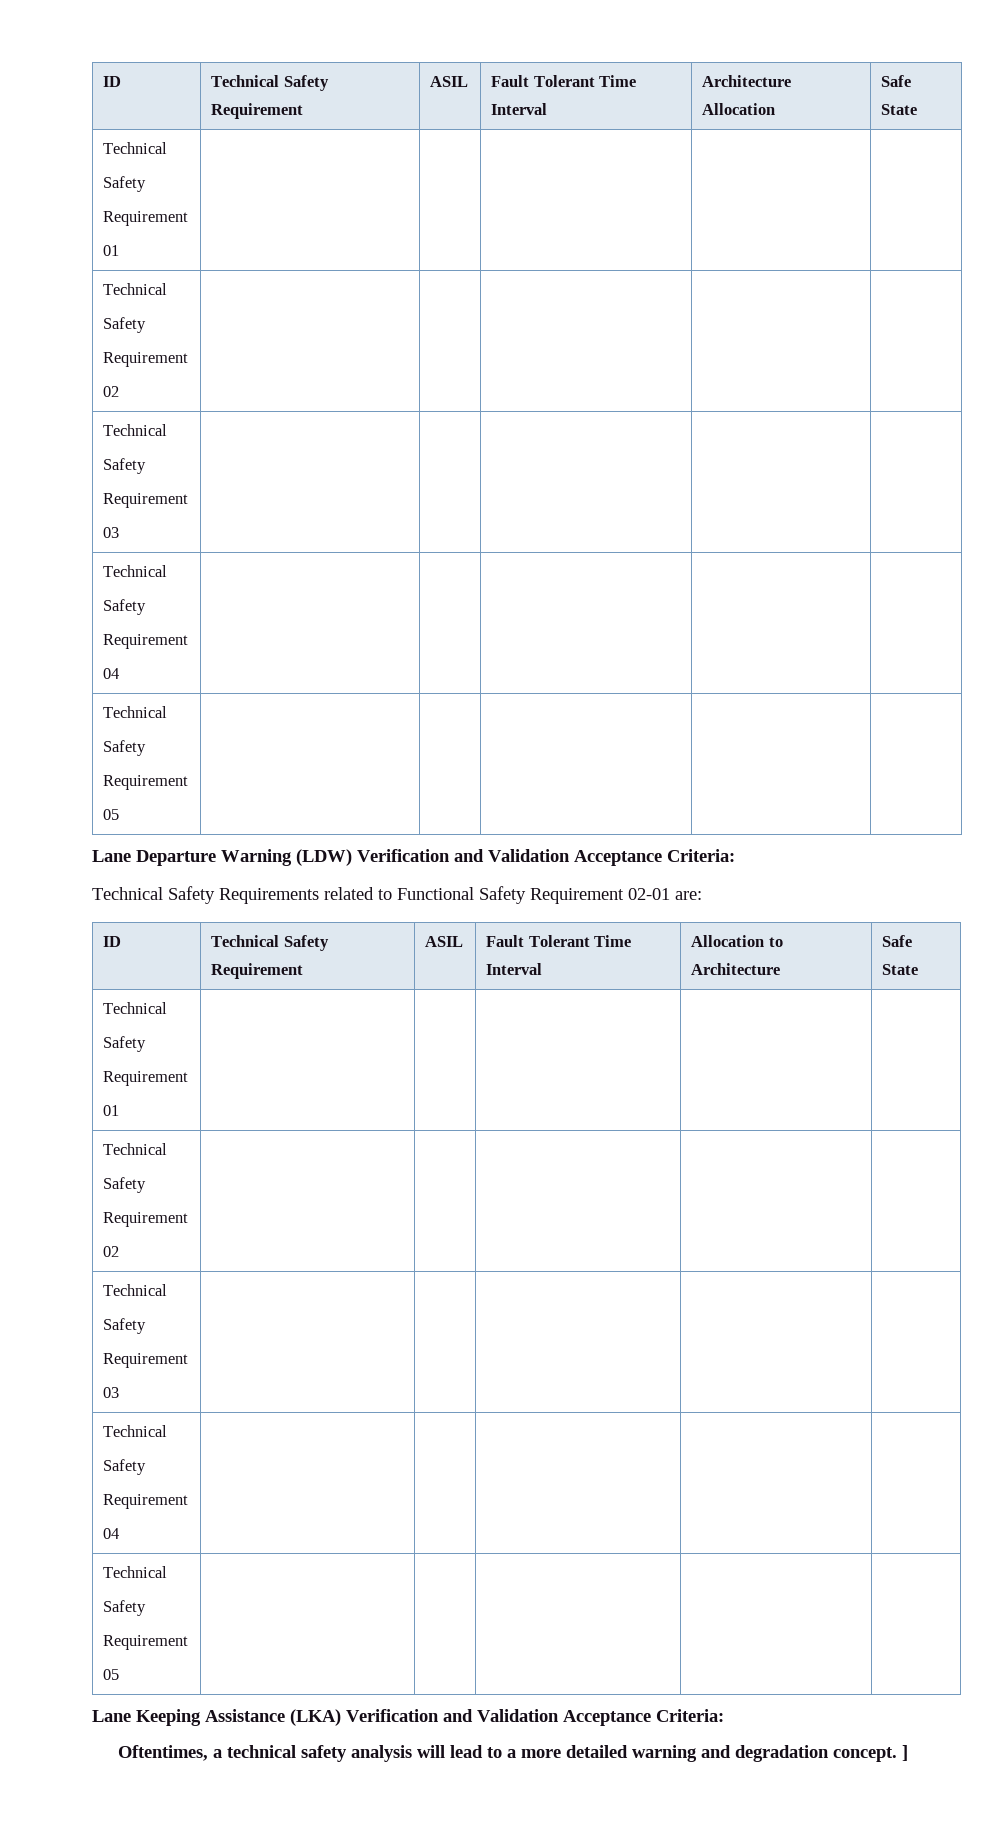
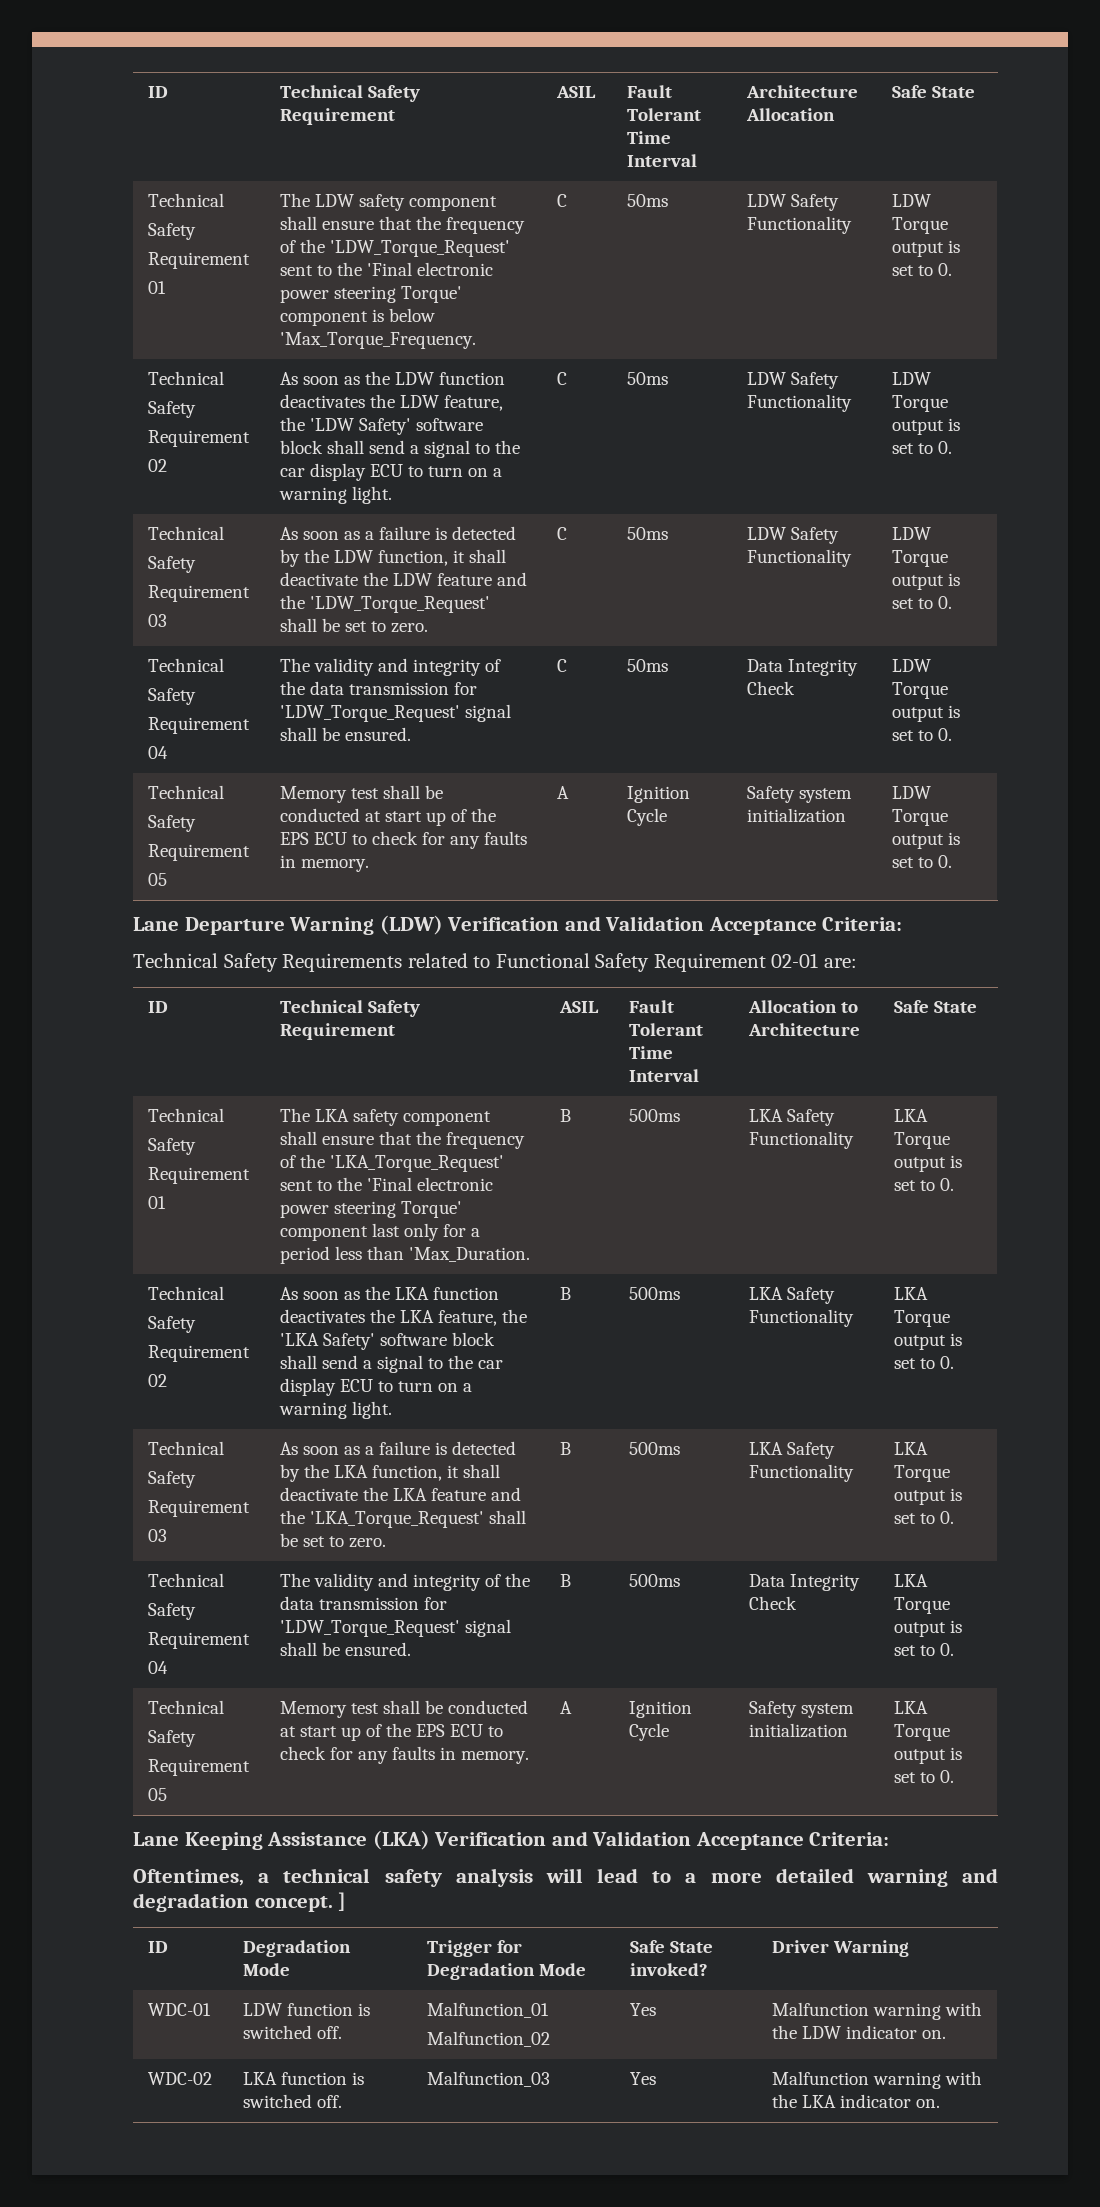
[103,283,168,295] [103,317,147,333] [103,352,189,367] [103,386,120,397] [103,424,168,436] [103,458,147,474] [103,493,189,508] [103,527,120,538] [103,565,168,577] [103,599,147,615] [103,634,189,649] [103,668,120,679] [103,706,168,718] [103,740,147,756] [103,775,189,790] [103,809,120,820] | | | | // Technical // Safety // Requirement // 02 | | | | | // Technical // Safety // Requirement // 03 | | | | | // Technical // Safety // Requirement // 04 | | | | | // Technical // Safety // Requirement // 05 | | | | | -> [280,193,498,211] [280,216,526,234] [280,239,511,257] [280,262,494,276] [280,286,463,303] [280,308,436,326] [280,332,477,349] [557,194,568,207] [627,194,669,207] [747,194,840,211] [747,216,853,234] [892,194,932,207] [892,217,949,234] [892,240,961,257] [892,263,953,276] [148,371,225,385] [148,401,197,418] [148,430,251,447] [148,459,168,472] [280,371,506,385] [280,394,504,411] [280,417,484,435] [280,440,521,458] [280,463,503,481] [279,486,393,504] [557,372,568,385] [627,372,669,385] [747,372,840,389] [747,394,853,412] [892,372,932,385] [892,395,949,412] [892,418,961,435] [892,441,953,454] [148,526,225,540] [148,556,197,573] [148,585,251,602] [148,614,168,627] [280,526,517,540] [280,549,507,567] [280,572,528,586] [280,595,491,613] [280,618,429,633] [557,527,568,540] [627,527,669,540] [747,527,840,544] [747,549,853,567] [892,527,932,540] [892,550,949,567] [892,573,961,590] [892,596,953,609] [148,658,225,672] [148,688,197,705] [148,717,251,734] [148,746,169,759] [280,658,502,676] [280,681,478,695] [280,704,512,722] [280,727,412,741] [557,659,568,672] [627,659,669,672] [747,659,859,676] [747,681,796,695] [892,659,932,672] [892,682,949,699] [892,705,961,722] [892,728,953,741] [148,785,225,799] [148,815,197,832] [148,844,251,861] [148,873,168,886] [280,785,444,803] [280,808,497,826] [280,831,528,849] [280,855,370,872] [557,786,570,799] [627,786,691,803] [627,808,668,826] [747,786,853,803] [747,808,847,823] [892,786,932,799] [892,809,949,826] [892,832,961,849] [892,855,953,868] The LDW safety component shall ensure that the frequency of the 'LDW_Torque_Request' sent to the 'Final electronic power steering Torque' component is below 'Max_Torque_Frequency. | C | 50ms | LDW Safety Functionality | LDW Torque output is set to 0. // Technical // Safety // Requirement // 02 | As soon as the LDW function deactivates the LDW feature, the 'LDW Safety' software block shall send a signal to the car display ECU to turn on a warning light. | C | 50ms | LDW Safety Functionality | LDW Torque output is set to 0. // Technical // Safety // Requirement // 03 | As soon as a failure is detected by the LDW function, it shall deactivate the LDW feature and the 'LDW_Torque_Request' shall be set to zero. | C | 50ms | LDW Safety Functionality | LDW Torque output is set to 0. // Technical // Safety // Requirement // 04 | The validity and integrity of the data transmission for 'LDW_Torque_Request' signal shall be ensured. | C | 50ms | Data Integrity Check | LDW Torque output is set to 0. // Technical // Safety // Requirement // 05 | Memory test shall be conducted at start up of the EPS ECU to check for any faults in memory. | A | Ignition Cycle | Safety system initialization | LDW Torque output is set to 0.
[103,1143,168,1155] [103,1177,147,1193] [103,1212,189,1227] [103,1246,120,1257] [103,1284,168,1296] [103,1318,147,1334] [103,1353,189,1368] [103,1387,120,1398] [103,1425,168,1437] [103,1459,147,1475] [103,1494,189,1509] [103,1528,120,1539] [103,1566,168,1578] [103,1600,147,1616] [103,1635,189,1650] [103,1669,120,1680] | | | | // Technical // Safety // Requirement // 02 | | | | | // Technical // Safety // Requirement // 03 | | | | | // Technical // Safety // Requirement // 04 | | | | | // Technical // Safety // Requirement // 05 | | | | | -> [280,1108,492,1126] [280,1131,526,1149] [280,1154,505,1172] [280,1177,494,1191] [280,1201,463,1218] [280,1223,481,1241] [280,1246,531,1264] [560,1109,572,1122] [629,1109,681,1122] [749,1109,836,1126] [749,1131,855,1149] [894,1109,929,1122] [894,1132,951,1149] [894,1155,963,1172] [894,1178,955,1191] [148,1286,225,1300] [148,1316,197,1333] [148,1345,251,1362] [148,1374,168,1387] [280,1286,500,1300] [280,1309,528,1326] [280,1332,496,1350] [280,1355,504,1373] [280,1378,473,1396] [279,1401,393,1419] [560,1287,572,1300] [629,1287,681,1300] [749,1287,836,1304] [749,1309,855,1327] [894,1287,929,1300] [894,1310,951,1327] [894,1333,963,1350] [894,1356,955,1369] [148,1441,225,1455] [148,1471,197,1488] [148,1500,251,1517] [148,1529,168,1542] [280,1441,517,1455] [280,1464,501,1482] [280,1487,522,1501] [280,1510,527,1528] [280,1533,387,1548] [560,1442,572,1455] [629,1442,681,1455] [749,1442,836,1459] [749,1464,855,1482] [894,1442,929,1455] [894,1465,951,1482] [894,1488,963,1505] [894,1511,955,1524] [148,1573,225,1587] [148,1603,197,1620] [148,1632,251,1649] [148,1661,169,1674] [280,1573,531,1591] [280,1596,448,1610] [280,1619,512,1637] [280,1642,412,1656] [560,1574,572,1587] [629,1574,681,1587] [749,1574,861,1591] [749,1596,798,1610] [894,1574,929,1587] [894,1597,951,1614] [894,1620,963,1637] [894,1643,955,1656] [148,1700,225,1714] [148,1730,197,1747] [148,1759,251,1776] [148,1788,168,1801] [280,1700,529,1718] [280,1723,504,1741] [280,1746,530,1764] [560,1701,573,1714] [629,1701,693,1718] [629,1723,670,1741] [749,1701,855,1718] [749,1723,849,1738] [894,1701,929,1714] [894,1724,951,1741] [894,1747,963,1764] [894,1770,955,1783] The LKA safety component shall ensure that the frequency of the 'LKA_Torque_Request' sent to the 'Final electronic power steering Torque' component last only for a period less than 'Max_Duration. | B | 500ms | LKA Safety Functionality | LKA Torque output is set to 0. // Technical // Safety // Requirement // 02 | As soon as the LKA function deactivates the LKA feature, the 'LKA Safety' software block shall send a signal to the car display ECU to turn on a warning light. | B | 500ms | LKA Safety Functionality | LKA Torque output is set to 0. // Technical // Safety // Requirement // 03 | As soon as a failure is detected by the LKA function, it shall deactivate the LKA feature and the 'LKA_Torque_Request' shall be set to zero. | B | 500ms | LKA Safety Functionality | LKA Torque output is set to 0. // Technical // Safety // Requirement // 04 | The validity and integrity of the data transmission for 'LDW_Torque_Request' signal shall be ensured. | B | 500ms | Data Integrity Check | LKA Torque output is set to 0. // Technical // Safety // Requirement // 05 | Memory test shall be conducted at start up of the EPS ECU to check for any faults in memory. | A | Ignition Cycle | Safety system initialization | LKA Torque output is set to 0.
(909, 1753) none -> [148,1941,169,1953] [243,1940,352,1957] [243,1963,291,1976] [427,1940,523,1957] [427,1963,587,1980] [630,1940,714,1953] [630,1963,709,1976] [772,1940,910,1957] [148,2003,212,2016] [243,2003,371,2016] [243,2025,343,2039] [427,2002,550,2018] [427,2031,551,2047] [630,2003,657,2016] [772,2002,983,2020] [772,2025,947,2039] [148,2072,213,2085] [243,2072,365,2085] [243,2094,343,2108] [427,2071,551,2087] [630,2072,657,2085] [772,2071,983,2089] [772,2094,941,2108] // ID | Degradation Mode | Trigger for Degradation Mode | Safe State invoked? | Driver Warning // WDC-01 | LDW function is switched off. | Malfunction_01 // Malfunction_02 | Yes | Malfunction warning with the LDW indicator on. // WDC-02 | LKA function is switched off. | Malfunction_03 | Yes | Malfunction warning with the LKA indicator on.

